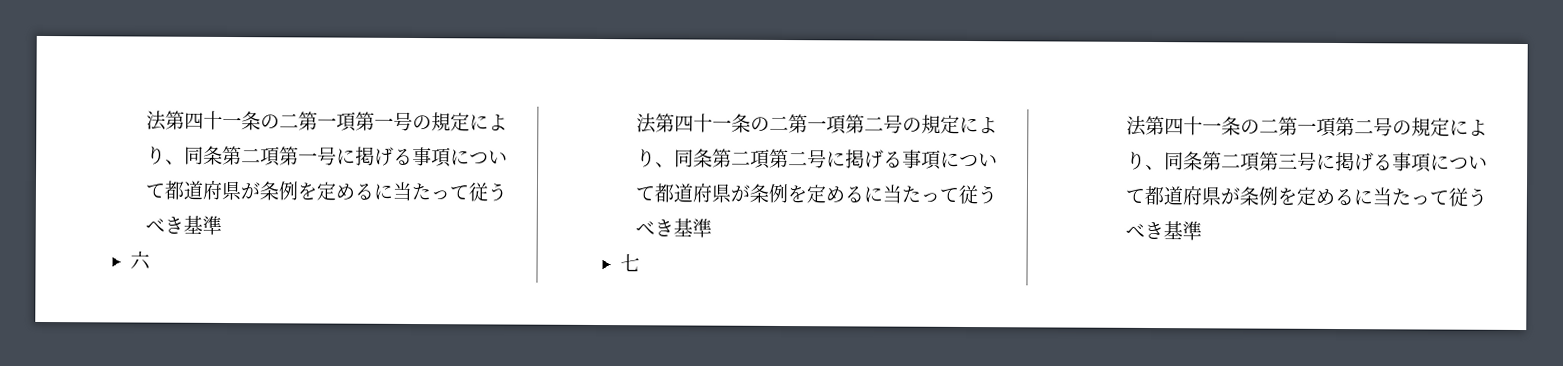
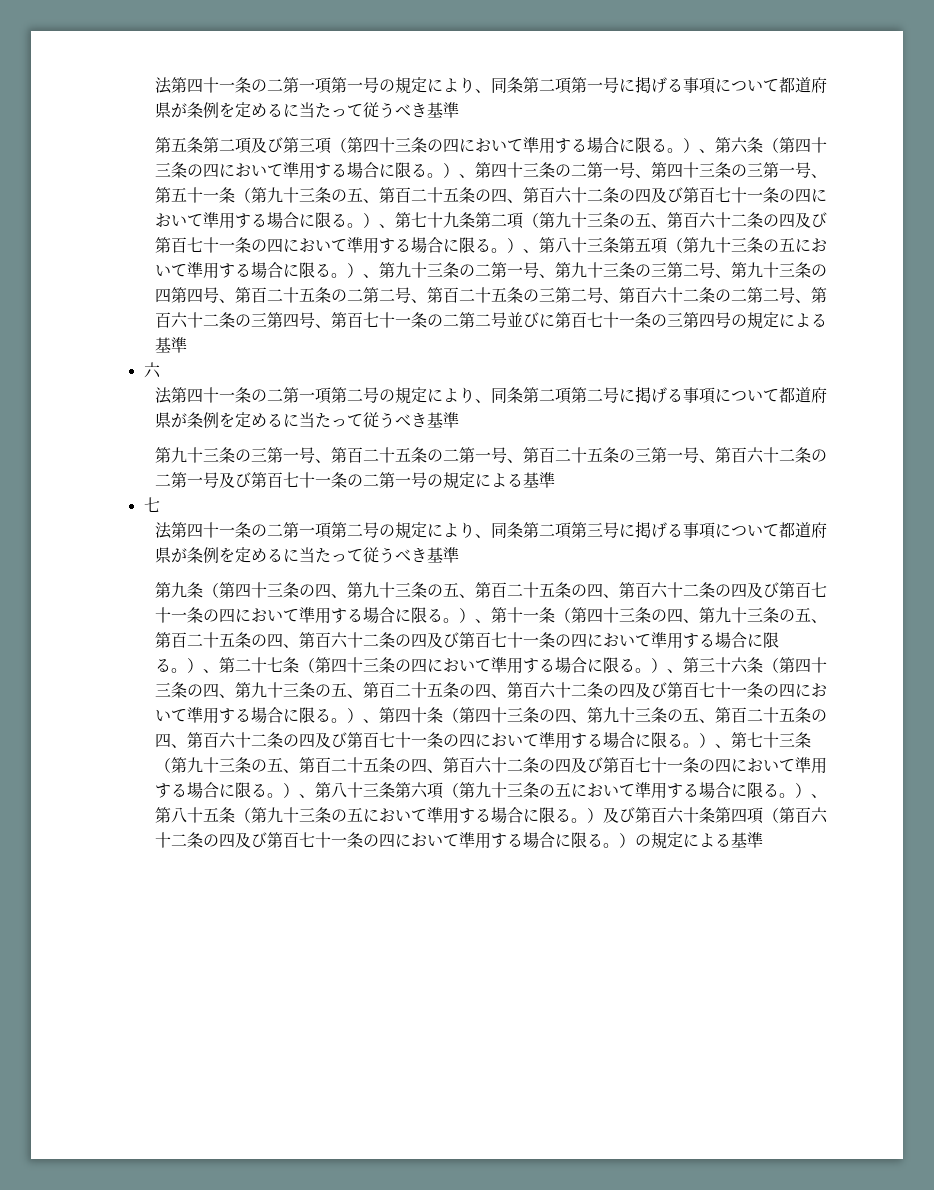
(223, 225) none -> [155,137,828,154] [155,162,828,179] [155,187,828,203] [155,212,828,229] [155,237,828,254] [155,262,828,279] [155,287,828,303] [155,312,828,329] [155,337,188,353] // 第五条第二項及び第三項（第四十三条の四において準用する場合に限る。）、第六条（第四十三条の四において準用する場合に限る。）、第四十三条の二第一号、第四十三条の三第一号、第五十一条（第九十三条の五、第百二十五条の四、第百六十二条の四及び第百七十一条の四において準用する場合に限る。）、第七十九条第二項（第九十三条の五、第百六十二条の四及び第百七十一条の四において準用する場合に限る。）、第八十三条第五項（第九十三条の五において準用する場合に限る。）、第九十三条の二第一号、第九十三条の三第二号、第九十三条の四第四号、第百二十五条の二第二号、第百二十五条の三第二号、第百六十二条の二第二号、第百六十二条の三第四号、第百七十一条の二第二号並びに第百七十一条の三第四号の規定による基準
(713, 228) none -> [155,447,828,463] [155,472,556,489] // 第九十三条の三第一号、第百二十五条の二第一号、第百二十五条の三第一号、第百六十二条の二第一号及び第百七十一条の二第一号の規定による基準
(1203, 231) none -> [155,582,828,598] [155,607,828,624] [155,632,780,649] [155,657,828,674] [155,682,828,698] [155,707,828,724] [155,732,812,749] [155,757,828,774] [155,782,828,799] [155,807,829,824] [155,832,764,849] // 第九条（第四十三条の四、第九十三条の五、第百二十五条の四、第百六十二条の四及び第百七十一条の四において準用する場合に限る。）、第十一条（第四十三条の四、第九十三条の五、第百二十五条の四、第百六十二条の四及び第百七十一条の四において準用する場合に限る。）、第二十七条（第四十三条の四において準用する場合に限る。）、第三十六条（第四十三条の四、第九十三条の五、第百二十五条の四、第百六十二条の四及び第百七十一条の四において準用する場合に限る。）、第四十条（第四十三条の四、第九十三条の五、第百二十五条の四、第百六十二条の四及び第百七十一条の四において準用する場合に限る。）、第七十三条（第九十三条の五、第百二十五条の四、第百六十二条の四及び第百七十一条の四において準用する場合に限る。）、第八十三条第六項（第九十三条の五において準用する場合に限る。）、第八十五条（第九十三条の五において準用する場合に限る。）及び第百六十条第四項（第百六十二条の四及び第百七十一条の四において準用する場合に限る。）の規定による基準

